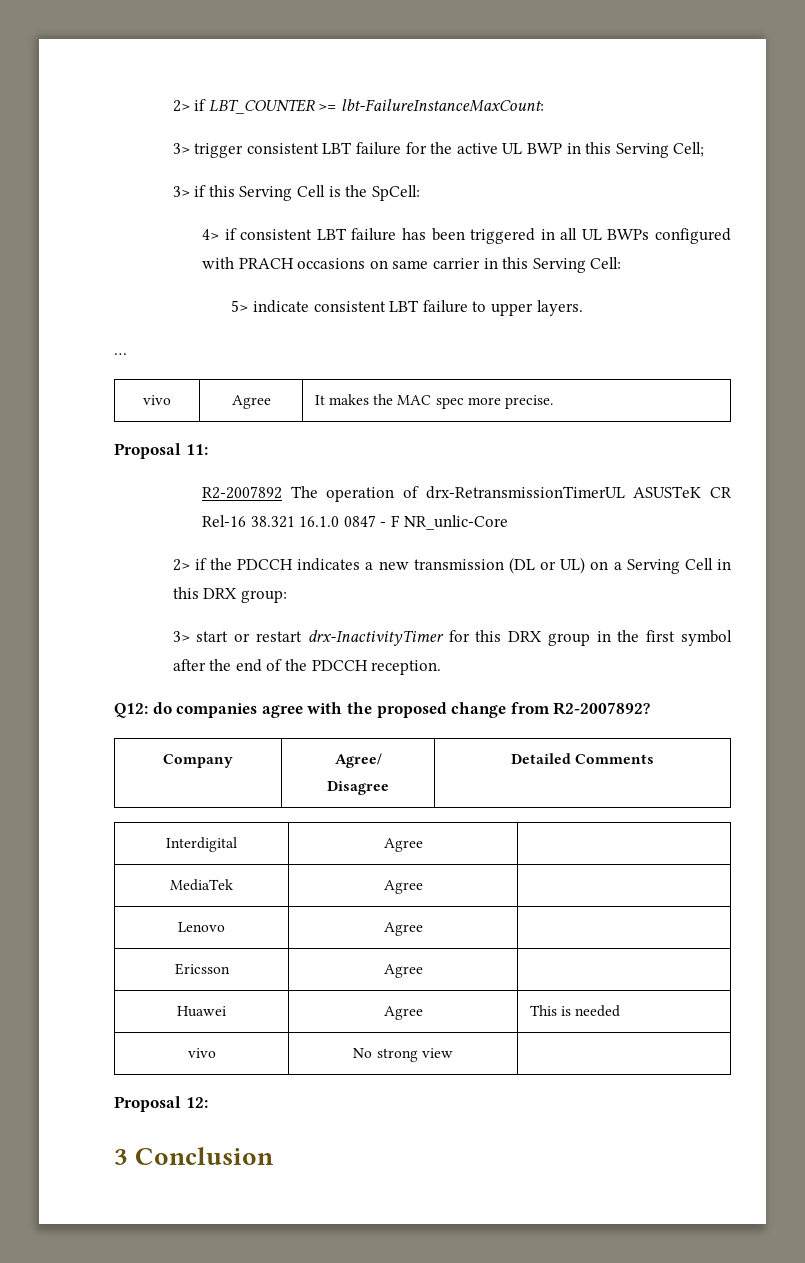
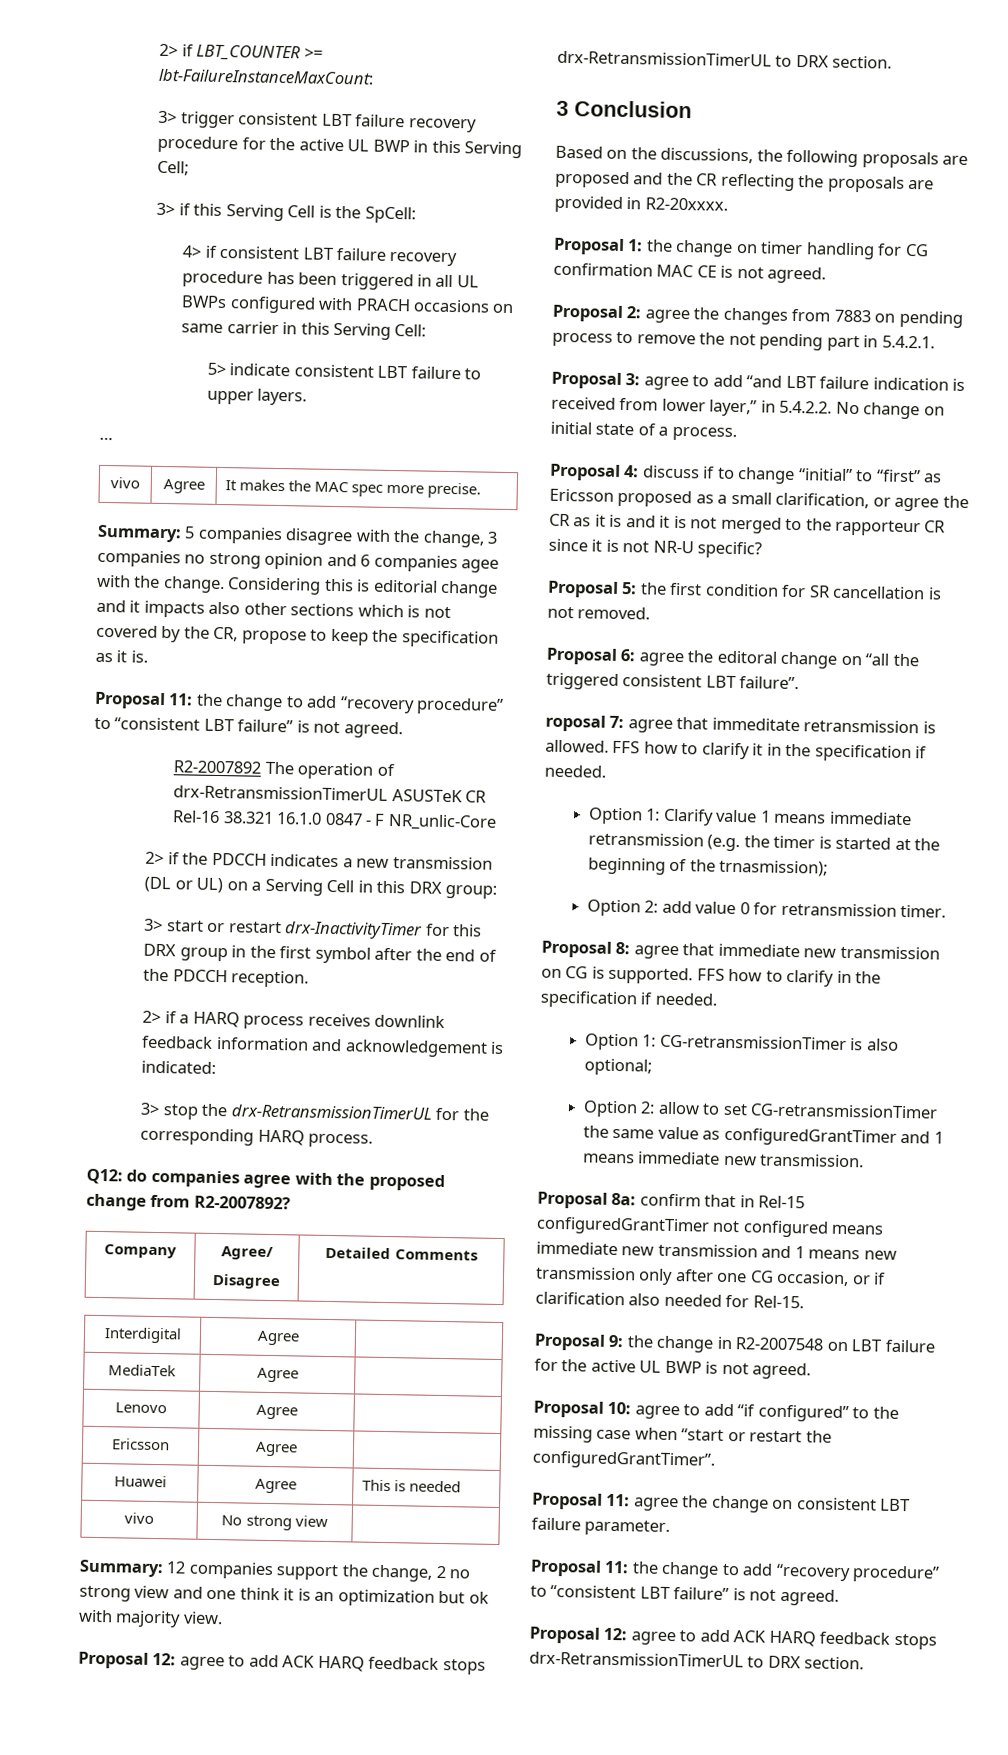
(402, 148) none -> [408,118,477,133] [157,135,239,154] recovery procedure
(397, 234) none -> [389,251,458,267] [182,270,264,288] recovery procedure
[114,443,208,459] Proposal 11: -> [97,524,499,548] [97,549,500,573] [97,574,499,598] [96,599,451,619] [96,624,499,648] [95,650,148,663] [94,691,505,715] [94,717,403,739] Summary: 5 companies disagree with the change, 3 companies no strong opinion and 6 companies agee with the change. Considering this is editorial change and it impacts also other sections which is not covered by the CR, propose to keep the specification as it is. // Proposal 11: the change to add “recovery procedure” to “consistent LBT failure” is not agreed.
(442, 667) none -> [142,1010,446,1030] [141,1035,505,1058] [141,1060,217,1075] [140,1102,489,1121] [140,1127,374,1148] // 2> if a HARQ process receives downlink feedback information and acknowledgement is indicated: // 3> stop the drx-RetransmissionTimerUL for the corresponding HARQ process.
[114,1096,208,1112] [114,1147,275,1165] Proposal 12: // 3 Conclusion -> [79,1559,471,1582] [79,1585,489,1607] [78,1609,223,1628] [78,1651,486,1675] [557,50,893,69] [556,100,692,119] [555,145,969,169] [555,170,935,193] [554,195,728,213] [553,237,929,260] [553,262,827,284] [552,304,963,328] [552,331,935,352] [551,371,966,391] [551,396,945,420] [550,421,737,441] [549,463,943,485] [549,488,969,512] [549,513,947,537] [548,538,763,559] [547,580,942,600] [547,606,651,620] [546,647,919,669] [546,672,800,690] [545,714,936,734] [545,739,928,763] [544,764,606,778] [587,807,912,826] [587,832,941,852] [587,857,829,877] [586,899,947,918] [541,940,940,960] [541,966,882,987] [540,990,718,1009] [584,1033,899,1051] [583,1058,652,1076] [582,1100,939,1119] [582,1125,944,1147] [582,1151,865,1168] [537,1191,806,1209] [536,1216,884,1238] [536,1241,897,1260] [536,1266,887,1287] [535,1291,804,1309] [534,1333,935,1353] [534,1358,812,1380] [533,1400,899,1423] [533,1425,832,1443] [532,1450,715,1470] [531,1492,911,1513] [531,1517,671,1537] [530,1559,941,1583] [530,1584,839,1606] [529,1626,937,1650] [529,1651,865,1670] Summary: 12 companies support the change, 2 no strong view and one think it is an optimization but ok with majority view. // Proposal 12: agree to add ACK HARQ feedback stops drx-RetransmissionTimerUL to DRX section. // 3 Conclusion // Based on the discussions, the following proposals are proposed and the CR reflecting the proposals are provided in R2-20xxxx. // Proposal 1: the change on timer handling for CG confirmation MAC CE is not agreed. // Proposal 2: agree the changes from 7883 on pending process to remove the not pending part in 5.4.2.1. // Proposal 3: agree to add “and LBT failure indication is received from lower layer,” in 5.4.2.2. No change on initial state of a process. // Proposal 4: discuss if to change “initial” to “first” as Ericsson proposed as a small clarification, or agree the CR as it is and it is not merged to the rapporteur CR since it is not NR-U specific? // Proposal 5: the first condition for SR cancellation is not removed. // Proposal 6: agree the editoral change on “all the triggered consistent LBT failure”. // roposal 7: agree that immeditate retransmission is allowed. FFS how to clarify it in the specification if needed. // Option 1: Clarify value 1 means immediate retransmission (e.g. the timer is started at the beginning of the trnasmission); // Option 2: add value 0 for retransmission timer. // Proposal 8: agree that immediate new transmission on CG is supported. FFS how to clarify in the specification if needed. // Option 1: CG-retransmissionTimer is also optional; // Option 2: allow to set CG-retransmissionTimer the same value as configuredGrantTimer and 1 means immediate new transmission. // Proposal 8a: confirm that in Rel-15 configuredGrantTimer not configured means immediate new transmission and 1 means new transmission only after one CG occasion, or if clarification also needed for Rel-15. // Proposal 9: the change in R2-2007548 on LBT failure for the active UL BWP is not agreed. // Proposal 10: agree to add “if configured” to the missing case when “start or restart the configuredGrantTimer”. // Proposal 11: agree the change on consistent LBT failure parameter. // Proposal 11: the change to add “recovery procedure” to “consistent LBT failure” is not agreed. // Proposal 12: agree to add ACK HARQ feedback stops drx-RetransmissionTimerUL to DRX section.

